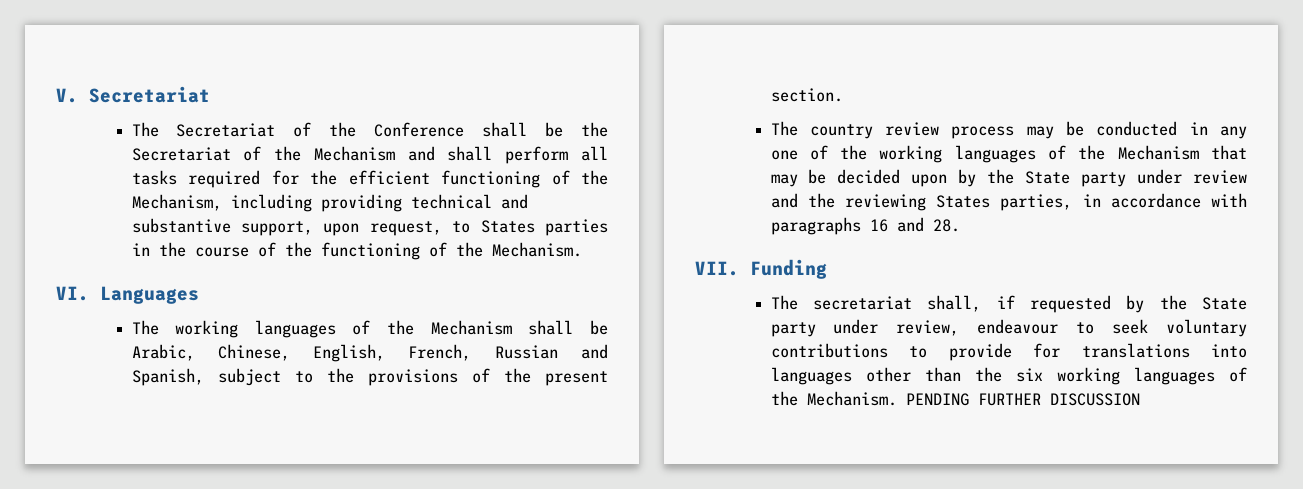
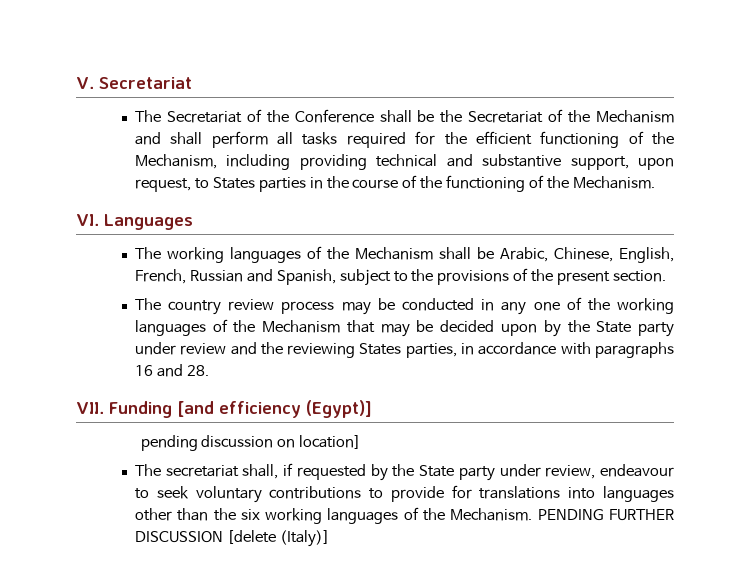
(827, 269) none -> [177,400,372,418] [140,435,362,451] [and efficiency (Egypt)] // pending discussion on location]
(1140, 399) none -> [226,530,330,547] [delete (Italy)]

